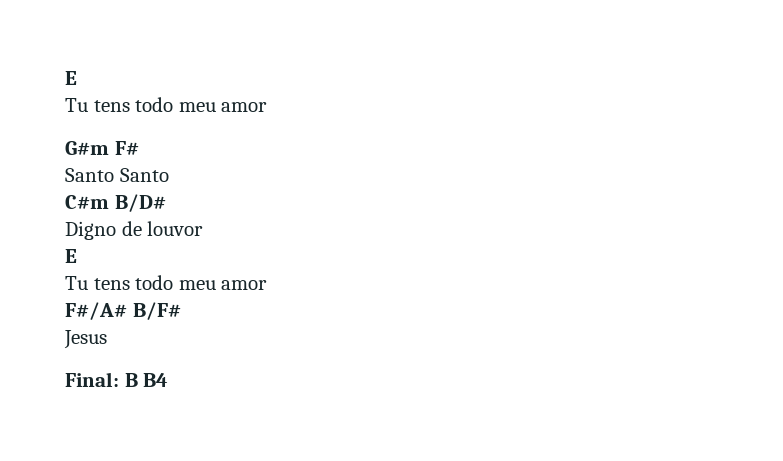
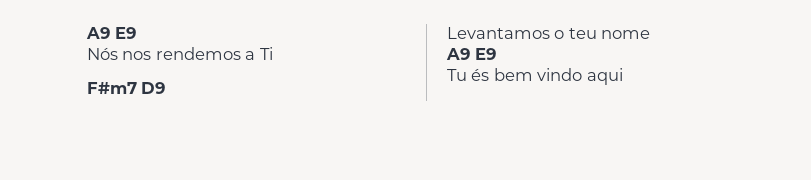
[65,71,77,85] [65,97,268,112] [65,141,139,155] [65,168,169,182] [65,194,166,212] [65,221,204,240] [65,249,77,263] [65,275,268,290] [65,302,181,320] [64,330,107,349] [65,372,169,387] E // Tu tens todo meu amor // G#m F# // Santo Santo // C#m B/D# // Digno de louvor // E // Tu tens todo meu amor // F#/A# B/F# // Jesus // Final: B B4 -> [86,27,138,39] [87,47,273,60] [87,82,167,94] [447,27,651,39] [446,48,498,60] [447,68,623,85] A9 E9 // Nós nos rendemos a Ti // F#m7 D9 // Levantamos o teu nome // A9 E9 // Tu és bem vindo aqui

